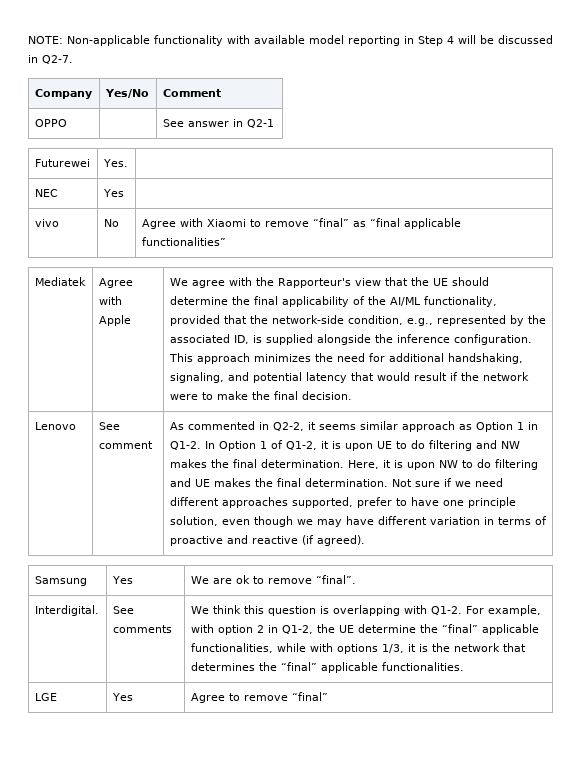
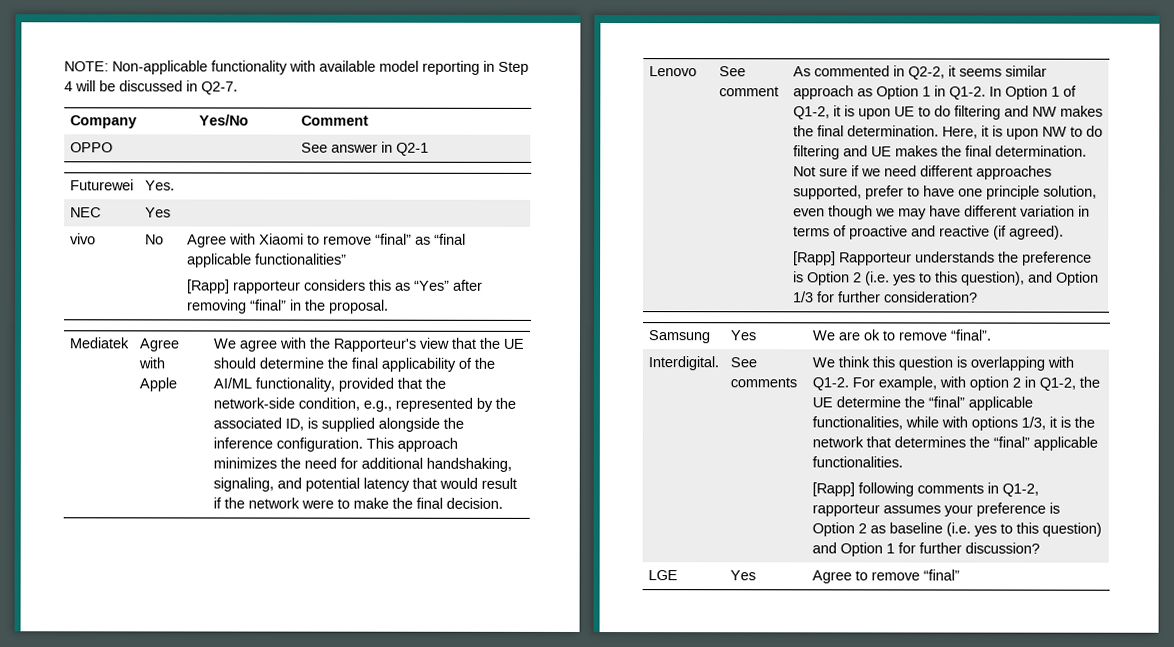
(226, 241) none -> [186,279,483,294] [186,299,389,314] // [Rapp] rapporteur considers this as “Yes” after removing “final” in the proposal.
(365, 540) none -> [792,251,1092,266] [792,271,1099,286] [792,291,978,303] // [Rapp] Rapporteur understands the preference is Option 2 (i.e. yes to this question), and Option 1/3 for further consideration?
(464, 666) none -> [811,482,1039,497] [811,502,1060,517] [811,522,1102,537] [811,542,1040,557] // [Rapp] following comments in Q1-2, rapporteur assumes your preference is Option 2 as baseline (i.e. yes to this question) and Option 1 for further discussion?

